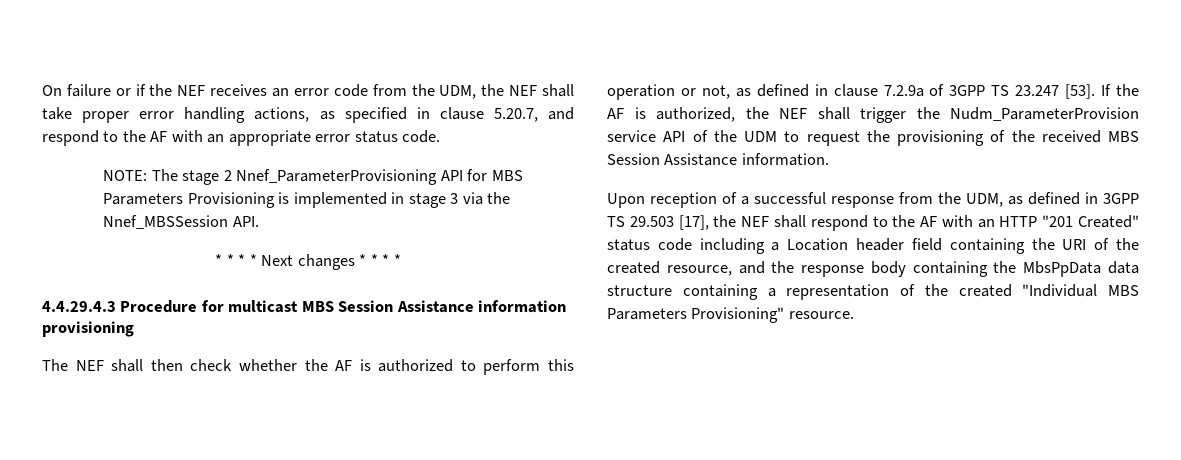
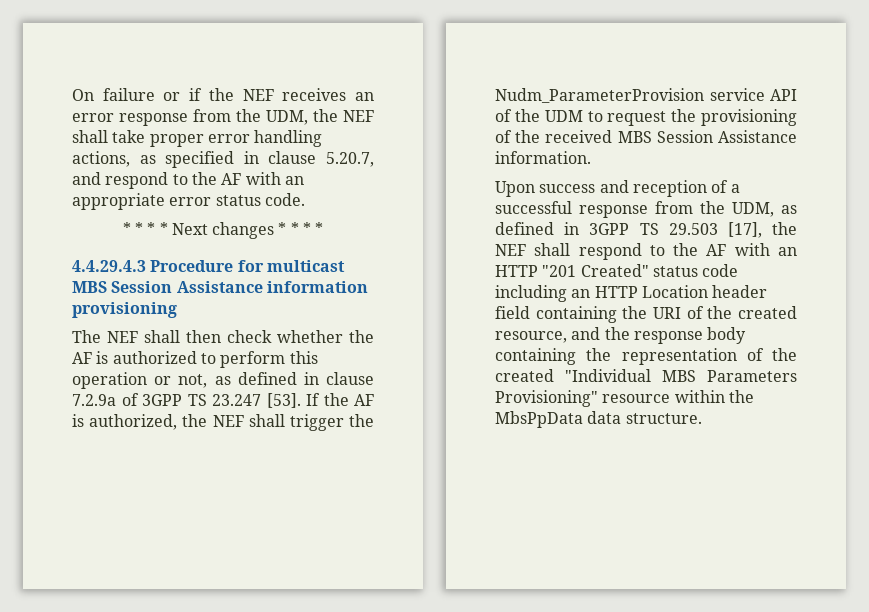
[333,84,368,97] code -> [119,113,188,126] response
[103,169,523,185] [103,192,511,208] [103,215,259,229] // NOTE: The stage 2 Nnef_ParameterProvisioning API for MBS Parameters Provisioning is implemented in stage 3 via the Nnef_MBSSession API. -> (305, 199) none
(645, 200) none -> [539,180,629,193] success and
[771,242,780,251] a -> [571,286,638,298] an HTTP
[1023,261,1139,277] [607,284,776,300] MbsPpData data structure containing a -> (612, 354) none
[788,311,854,319] resource. -> [602,390,754,403] [495,411,702,428] resource within the MbsPpData data structure.

